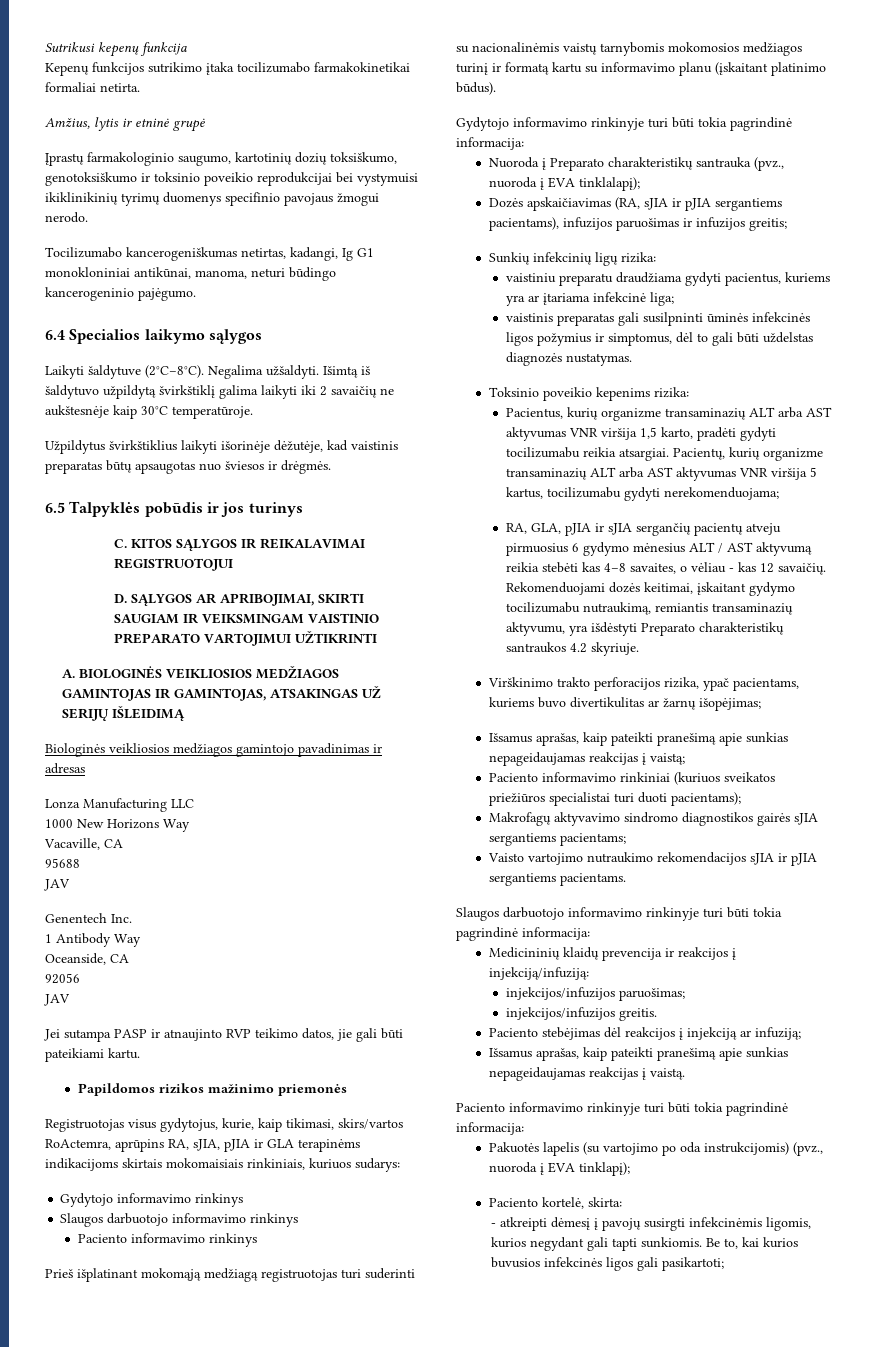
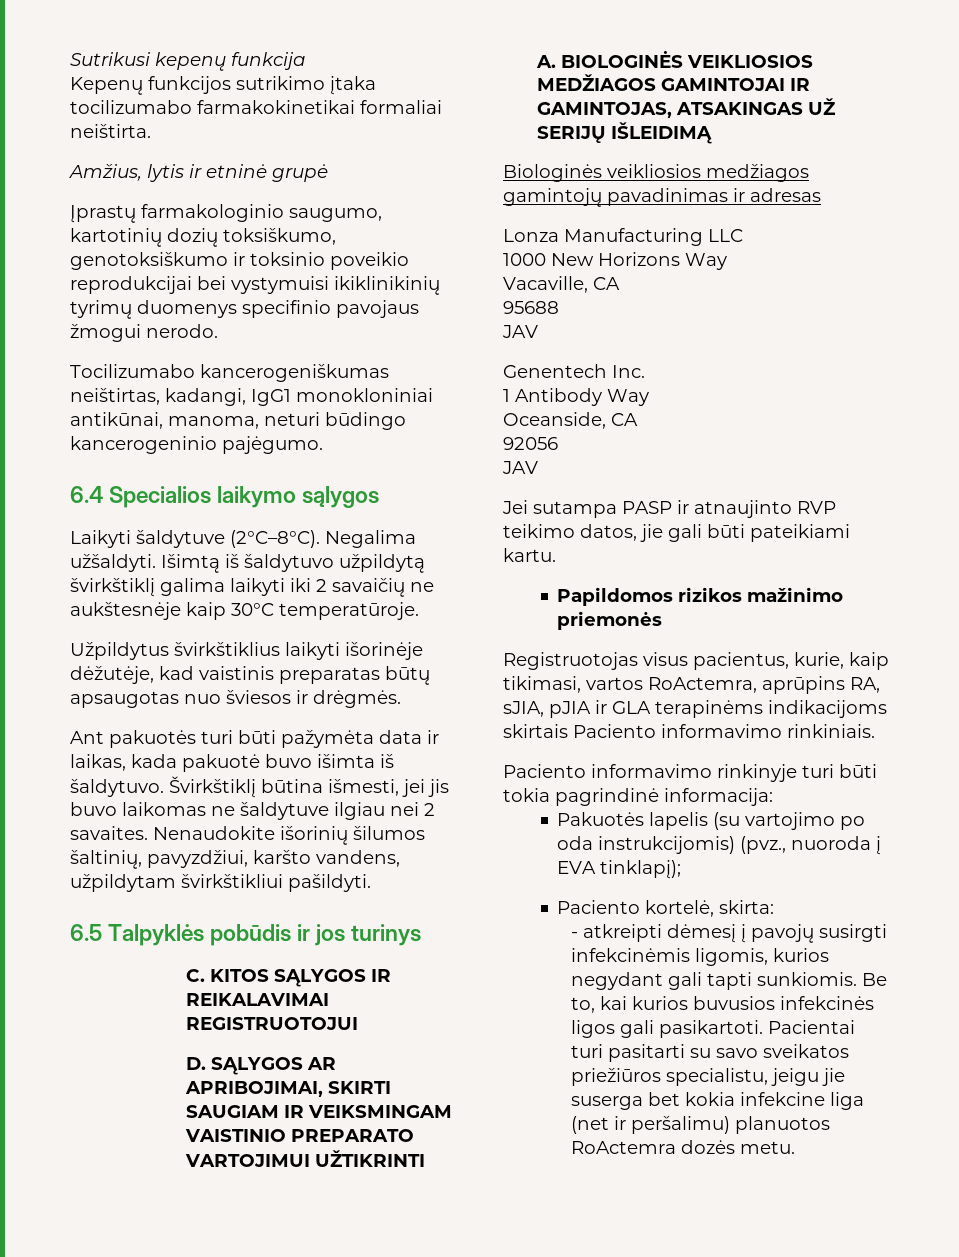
[100,83,140,92] netirta. -> [70,124,151,138] neištirta.
[241,247,374,261] netirtas, kadangi, Ig G1 -> [70,388,291,406] neištirtas, kadangi, IgG1
(331, 467) none -> [70,730,439,748] [70,754,394,772] [70,776,449,798] [70,802,435,820] [70,826,425,845] [70,850,400,869] [70,874,371,892] // Ant pakuotės turi būti pažymėta data ir laikas, kada pakuotė buvo išimta iš šaldytuvo. Švirkštiklį būtina išmesti, jei jis buvo laikomas ne šaldytuve ilgiau nei 2 savaites. Nenaudokite išorinių šilumos šaltinių, pavyzdžiui, karšto vandens, užpildytam švirkštikliui pašildyti.
[62,688,152,701] GAMINTOJAS -> [661,78,786,91] GAMINTOJAI
[236,744,294,757] gamintojo -> [503,188,602,207] gamintojų
[160,1118,218,1132] gydytojus, -> [693,652,789,670] pacientus,
[338,1118,403,1129] skirs/vartos -> [586,677,643,690] vartos
[166,1158,400,1172] [60,1193,244,1207] [60,1213,299,1227] [77,1233,257,1247] [45,1268,415,1282] [456,42,802,56] [456,62,826,76] [456,82,496,95] [456,117,792,131] [456,137,524,150] [488,157,784,171] [488,177,640,191] [488,197,782,211] [488,217,787,231] [488,252,656,266] [506,272,831,286] [506,292,675,306] [506,312,811,326] [506,332,814,346] [506,352,633,366] [488,387,689,401] [506,407,833,421] [506,427,777,441] [506,447,824,461] [506,467,818,481] [506,487,780,501] [506,523,782,536] [506,542,813,556] [506,562,827,575] [506,582,796,596] [506,602,794,615] [506,622,785,636] [506,642,640,656] [487,677,799,691] [488,697,761,711] [488,732,788,746] [488,752,685,766] [488,772,775,785] [488,792,741,806] [488,812,818,826] [488,833,626,846] [487,852,817,866] [488,873,626,886] [456,907,782,921] [456,927,590,941] [488,947,736,961] [488,967,589,980] [506,987,686,1001] [506,1007,658,1021] [488,1027,801,1040] [488,1047,788,1061] [488,1067,685,1081] mokomaisiais rinkiniais, kuriuos sudarys: // Gydytojo informavimo rinkinys // Slaugos darbuotojo informavimo rinkinys // Paciento informavimo rinkinys // Prieš išplatinant mokomąją medžiagą registruotojas turi suderinti su nacionalinėmis vaistų tarnybomis mokomosios medžiagos turinį ir formatą kartu su informavimo planu (įskaitant platinimo būdus). // Gydytojo informavimo rinkinyje turi būti tokia pagrindinė informacija: // Nuoroda į Preparato charakteristikų santrauka (pvz., nuoroda į EVA tinklalapį); // Dozės apskaičiavimas (RA, sJIA ir pJIA sergantiems pacientams), infuzijos paruošimas ir infuzijos greitis; // Sunkių infekcinių ligų rizika: // vaistiniu preparatu draudžiama gydyti pacientus, kuriems yra ar įtariama infekcinė liga; // vaistinis preparatas gali susilpninti ūminės infekcinės ligos požymius ir simptomus, dėl to gali būti uždelstas diagnozės nustatymas. // Toksinio poveikio kepenims rizika: // Pacientus, kurių organizme transaminazių ALT arba AST aktyvumas VNR viršija 1,5 karto, pradėti gydyti tocilizumabu reikia atsargiai. Pacientų, kurių organizme transaminazių ALT arba AST aktyvumas VNR viršija 5 kartus, tocilizumabu gydyti nerekomenduojama; // RA, GLA, pJIA ir sJIA sergančių pacientų atveju pirmuosius 6 gydymo mėnesius ALT / AST aktyvumą reikia stebėti kas 4–8 savaites, o vėliau - kas 12 savaičių. Rekomenduojami dozės keitimai, įskaitant gydymo tocilizumabu nutraukimą, remiantis transaminazių aktyvumu, yra išdėstyti Preparato charakteristikų santraukos 4.2 skyriuje. // Virškinimo trakto perforacijos rizika, ypač pacientams, kuriems buvo divertikulitas ar žarnų išopėjimas; // Išsamus aprašas, kaip pateikti pranešimą apie sunkias nepageidaujamas reakcijas į vaistą; // Paciento informavimo rinkiniai (kuriuos sveikatos priežiūros specialistai turi duoti pacientams); // Makrofagų aktyvavimo sindromo diagnostikos gairės sJIA sergantiems pacientams; // Vaisto vartojimo nutraukimo rekomendacijos sJIA ir pJIA sergantiems pacientams. // Slaugos darbuotojo informavimo rinkinyje turi būti tokia pagrindinė informacija: // Medicininių klaidų prevencija ir reakcijos į injekciją/infuziją: // injekcijos/infuzijos paruošimas; // injekcijos/infuzijos greitis. // Paciento stebėjimas dėl reakcijos į injekciją ar infuziją; // Išsamus aprašas, kaip pateikti pranešimą apie sunkias nepageidaujamas reakcijas į vaistą. -> [573,724,875,738] Paciento informavimo rinkiniais.
[661,1257,724,1271] pasikartoti; -> [659,1020,856,1038] [571,1044,850,1062] [571,1068,846,1086] [571,1092,865,1110] [571,1116,831,1134] [571,1140,796,1154] pasikartoti. Pacientai turi pasitarti su savo sveikatos priežiūros specialistu, jeigu jie suserga bet kokia infekcine liga (net ir peršalimu) planuotos RoActemra dozės metu.

